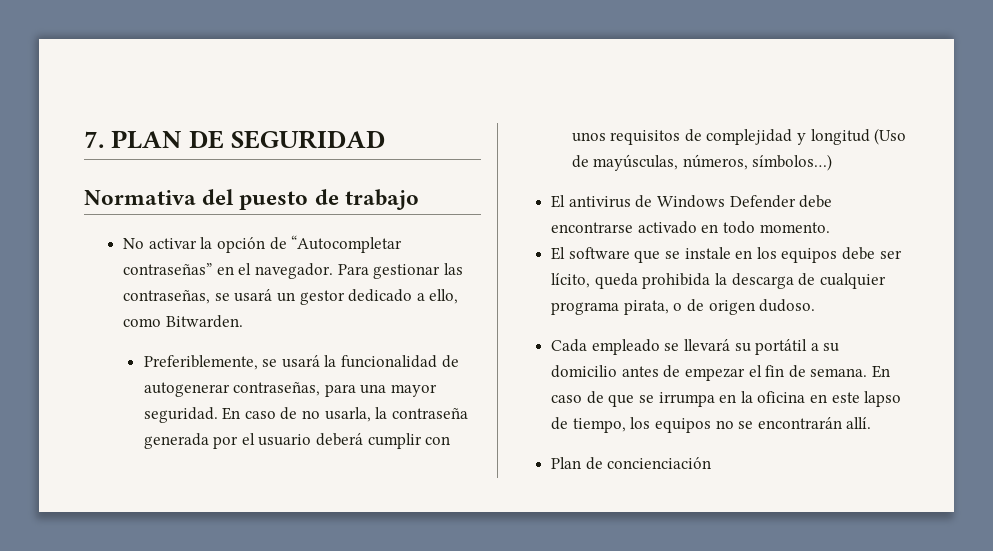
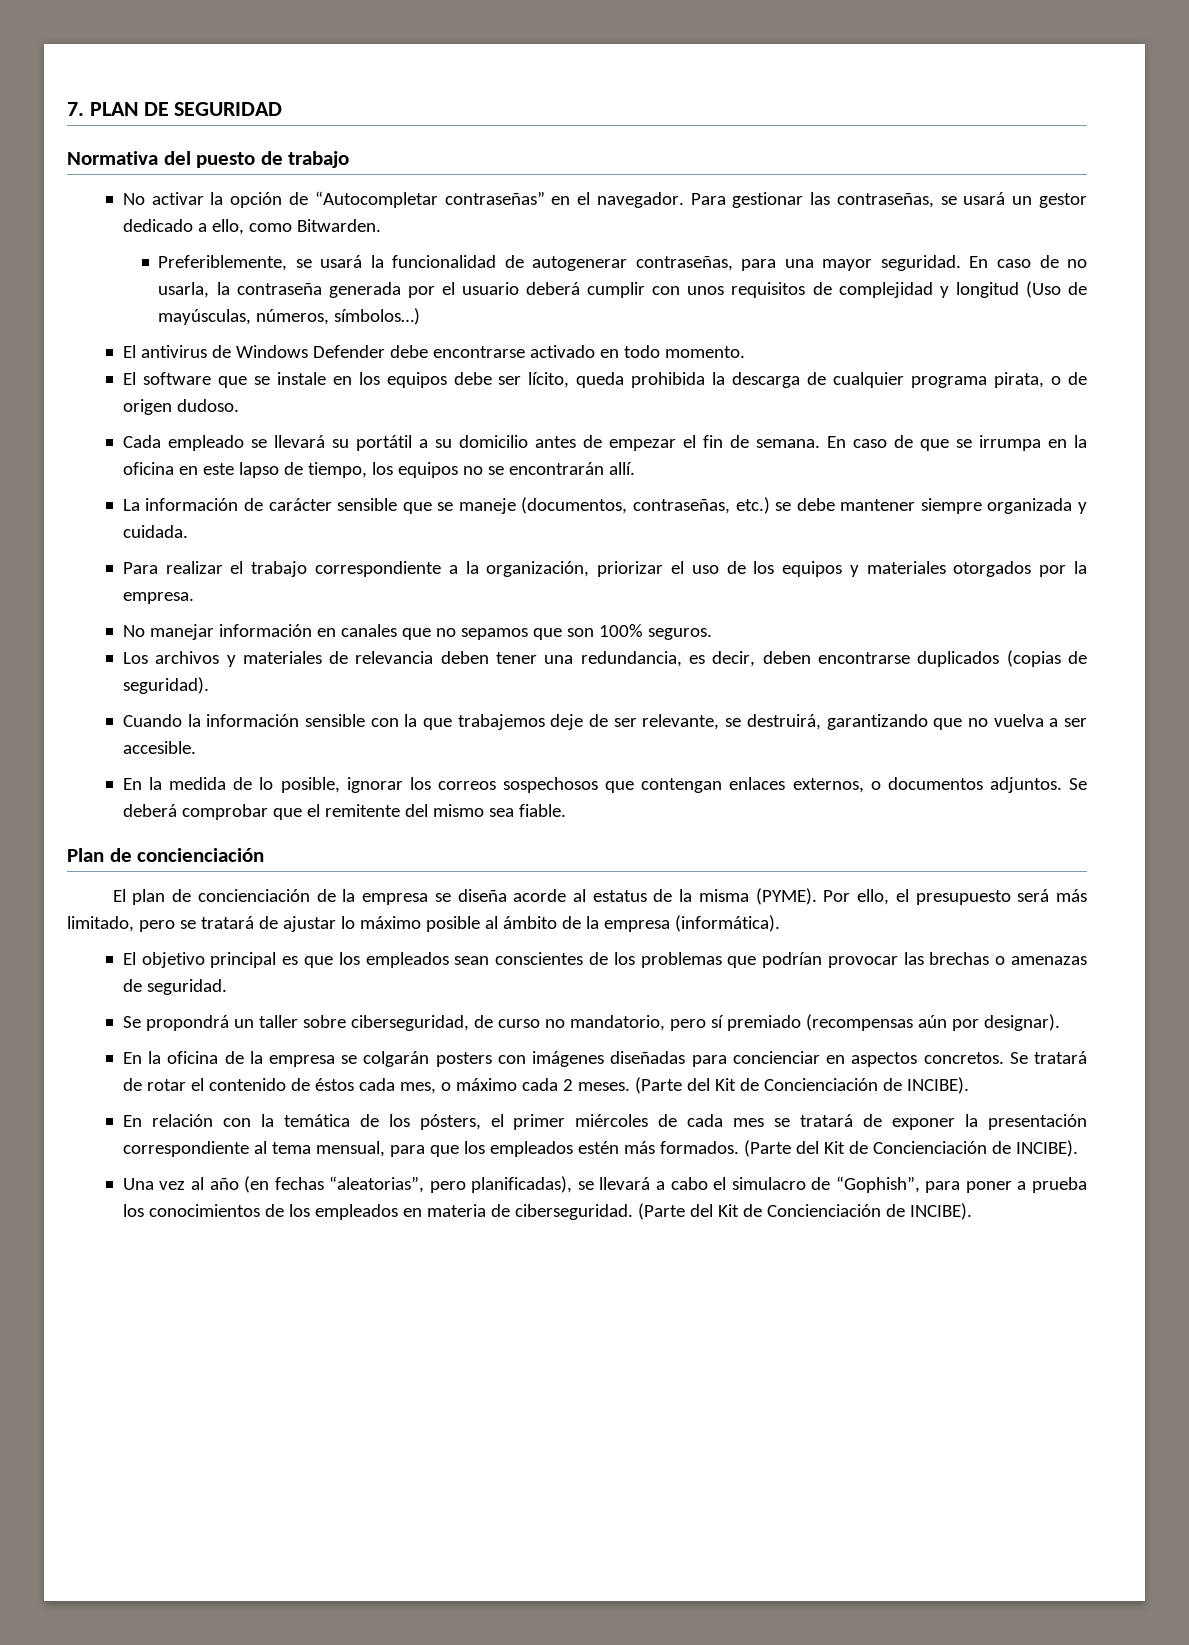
[551,457,712,470] Plan de concienciación -> [122,497,1088,514] [122,525,188,538] [122,561,1087,577] [122,592,194,604] [122,624,712,640] [122,650,1088,667] [122,677,209,694] [122,714,1087,730] [122,741,196,754] [122,777,1088,793] [122,804,566,820] [67,848,265,862] [112,888,1088,905] [67,915,780,932] [122,952,1087,968] [122,979,227,995] [122,1014,1060,1031] [122,1051,1087,1067] [122,1077,969,1094] [122,1114,1087,1130] [122,1140,1078,1157] [122,1176,1088,1193] [122,1203,972,1220] La información de carácter sensible que se maneje (documentos, contraseñas, etc.) se debe mantener siempre organizada y cuidada. // Para realizar el trabajo correspondiente a la organización, priorizar el uso de los equipos y materiales otorgados por la empresa. // No manejar información en canales que no sepamos que son 100% seguros. // Los archivos y materiales de relevancia deben tener una redundancia, es decir, deben encontrarse duplicados (copias de seguridad). // Cuando la información sensible con la que trabajemos deje de ser relevante, se destruirá, garantizando que no vuelva a ser accesible. // En la medida de lo posible, ignorar los correos sospechosos que contengan enlaces externos, o documentos adjuntos. Se deberá comprobar que el remitente del mismo sea fiable. // Plan de concienciación // El plan de concienciación de la empresa se diseña acorde al estatus de la misma (PYME). Por ello, el presupuesto será más limitado, pero se tratará de ajustar lo máximo posible al ámbito de la empresa (informática). // El objetivo principal es que los empleados sean conscientes de los problemas que podrían provocar las brechas o amenazas de seguridad. // Se propondrá un taller sobre ciberseguridad, de curso no mandatorio, pero sí premiado (recompensas aún por designar). // En la oficina de la empresa se colgarán posters con imágenes diseñadas para concienciar en aspectos concretos. Se tratará de rotar el contenido de éstos cada mes, o máximo cada 2 meses. (Parte del Kit de Concienciación de INCIBE). // En relación con la temática de los pósters, el primer miércoles de cada mes se tratará de exponer la presentación correspondiente al tema mensual, para que los empleados estén más formados. (Parte del Kit de Concienciación de INCIBE). // Una vez al año (en fechas “aleatorias”, pero planificadas), se llevará a cabo el simulacro de “Gophish”, para poner a prueba los conocimientos de los empleados en materia de ciberseguridad. (Parte del Kit de Concienciación de INCIBE).

